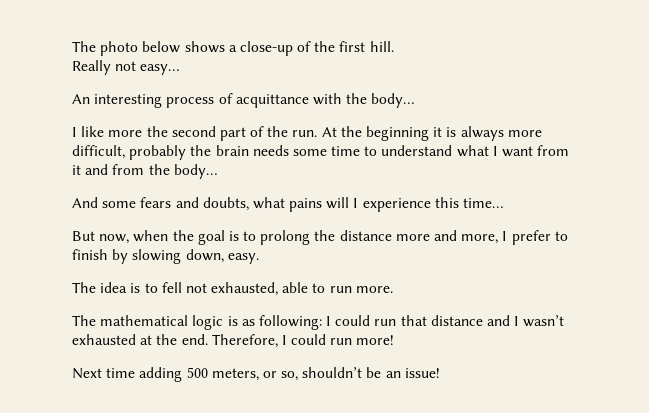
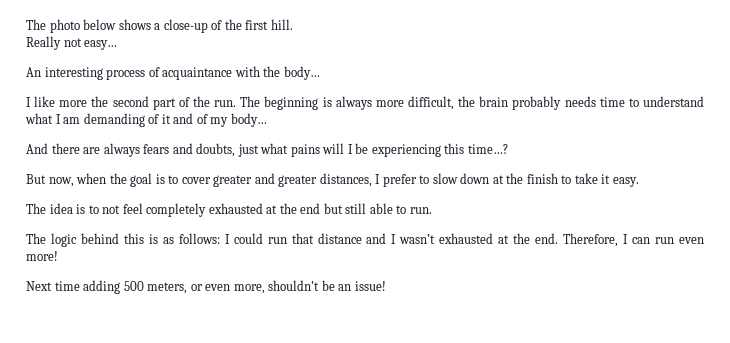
[235,94,309,108] acquittance -> [162,67,233,80] acquaintance
[321,126,443,141] At the beginning it -> [240,96,319,110] The beginning
[129,145,187,160] probably -> (455, 103) none
[252,145,327,156] needs some -> [512,96,596,110] probably needs
[502,145,570,157] [72,164,170,175] want from it and from the -> [63,113,229,127] am demanding of it and of my
[102,201,137,208] some -> [51,143,140,157] there are always
(249, 204) none -> [237,144,259,157] just
[362,197,505,212] experience this time… -> [355,143,508,157] be experiencing this time…?
[260,230,568,245] [72,249,224,264] prolong the distance more and more, I prefer to finish by slowing down, -> [181,173,611,187] cover greater and greater distances, I prefer to slow down at the finish to take it
[161,282,393,296] [72,315,224,330] fell not exhausted, able to run more. // The mathematical logic -> [102,203,432,217] [26,233,144,247] not feel completely exhausted at the end but still able to run. // The logic behind this
[258,315,322,330] following: -> [178,233,220,244] follows:
[291,334,353,345] could run -> [632,237,704,244] can run even
[281,371,299,381] so, -> [205,284,265,294] even more,

